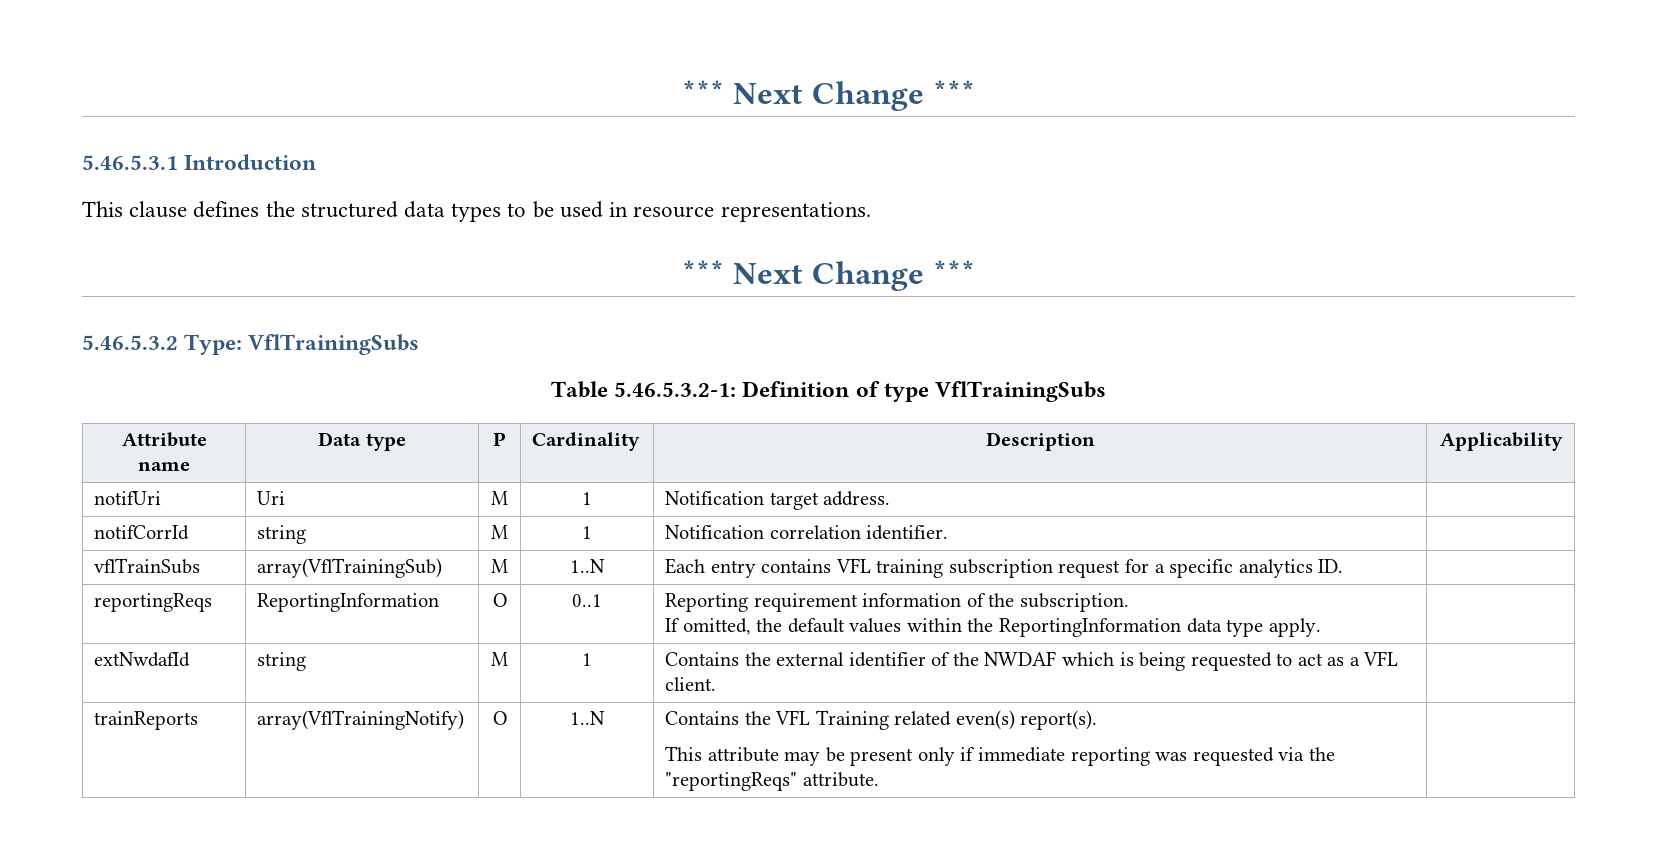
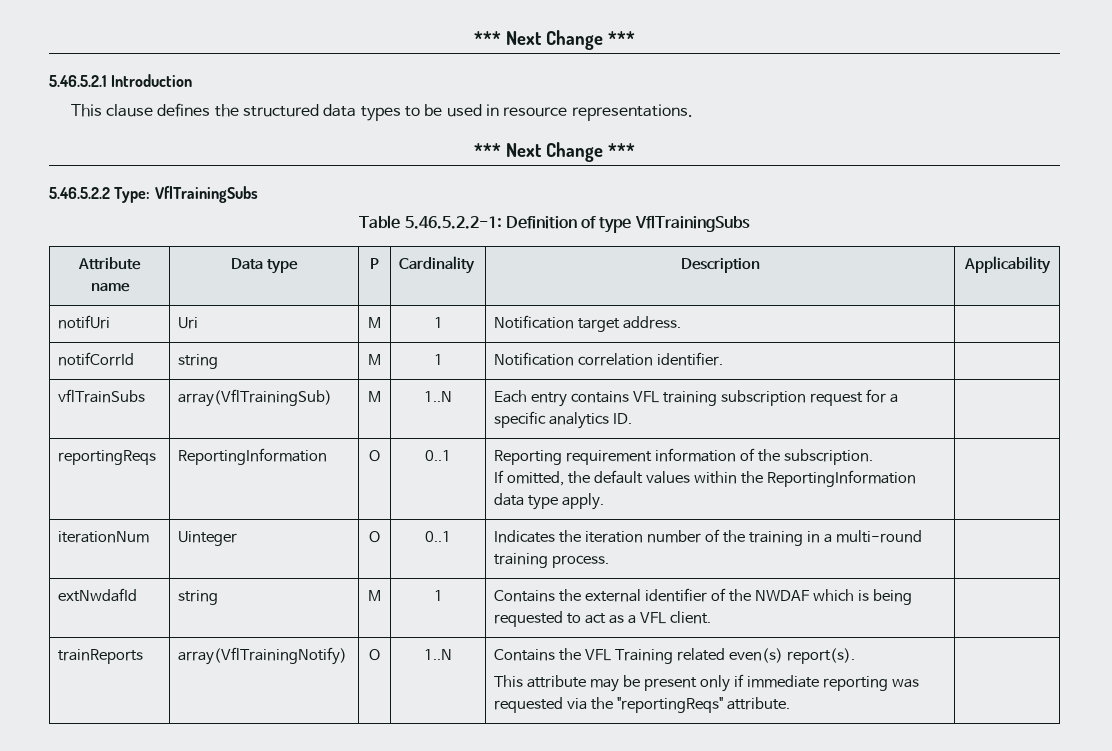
[682,80,975,111] [82,155,178,170] *** Next Change *** // 5.46.5.3.1 -> [474,30,635,50] [49,75,107,87] *** Next Change *** // 5.46.5.2.1
[82,335,178,350] 5.46.5.3.2 -> [49,187,110,199] 5.46.5.2.2
[614,382,737,397] 5.46.5.3.2-1: -> [404,216,502,229] 5.46.5.2.2-1:
(1321, 627) none -> [58,531,150,543] [178,531,238,546] [369,531,380,543] [425,531,451,542] [494,529,922,546] [494,553,610,568] // iterationNum | Uinteger | O | 0..1 | Indicates the iteration number of the training in a multi-round training process. |

